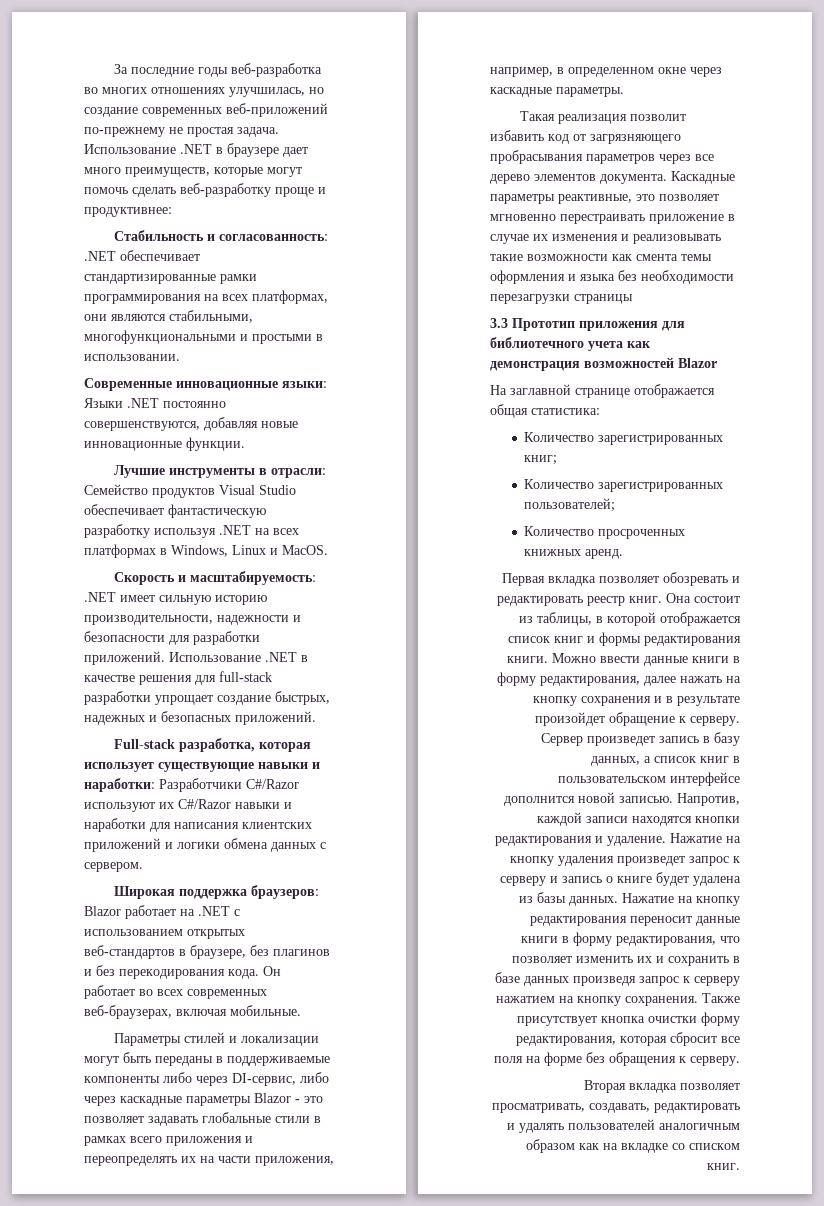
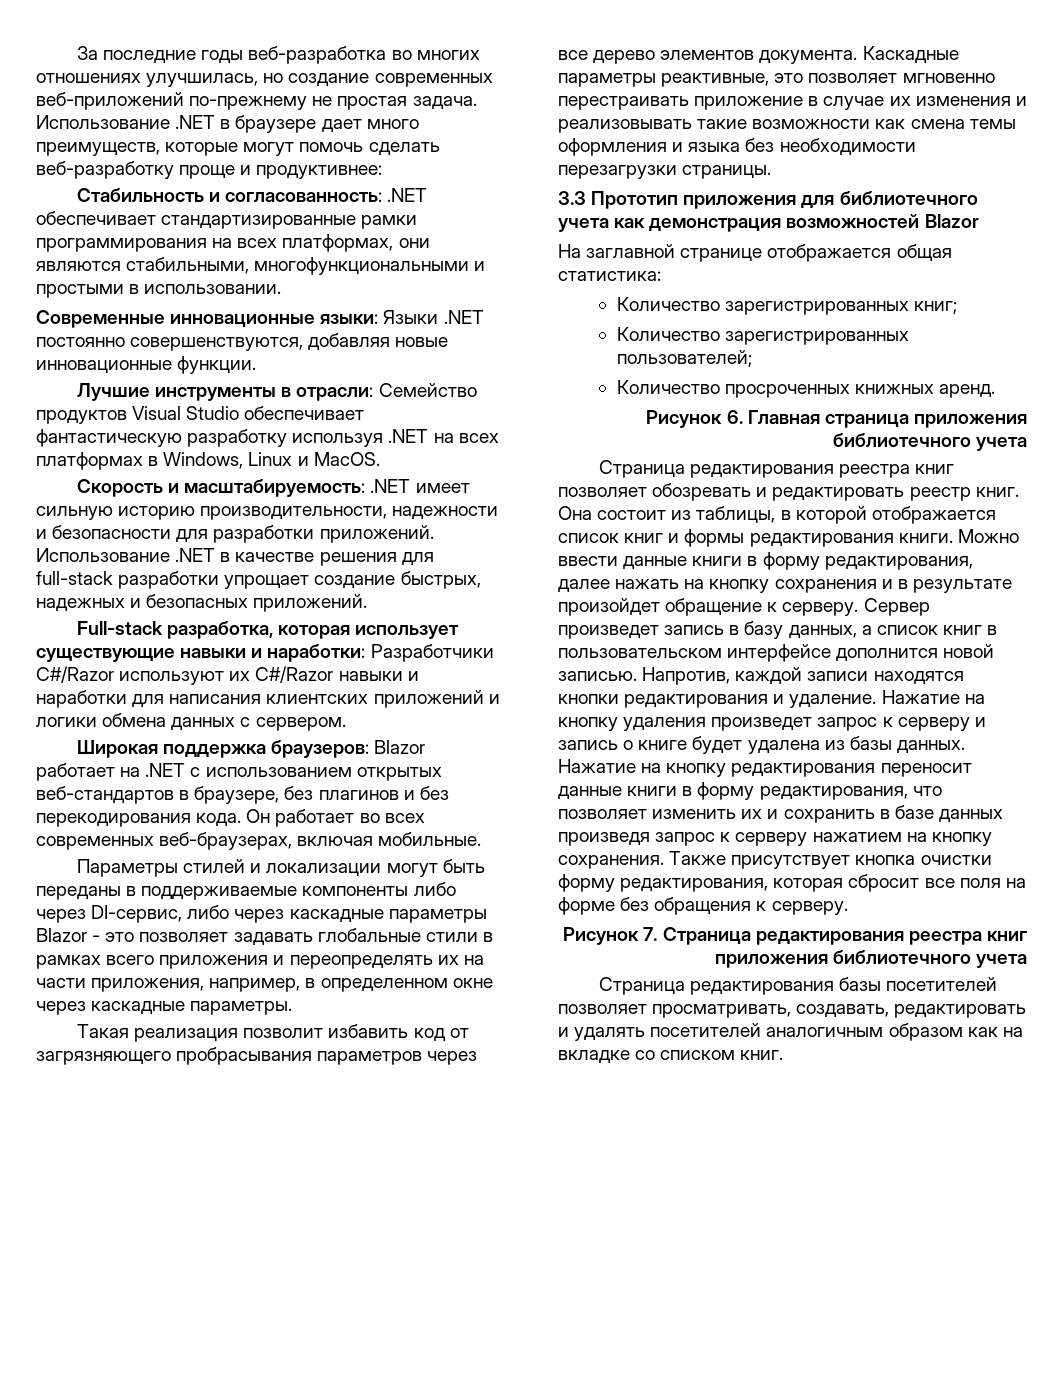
[636,254,678,261] смента -> [910,119,965,129] смена
[574,294,633,304] страницы -> [682,165,772,179] страницы.
[502,573,596,586] Первая вкладка -> [646,410,1027,428] [832,433,1027,451] [599,460,955,478] Рисунок 6. Главная страница приложения библиотечного учета // Страница редактирования реестра книг
[584,1080,677,1093] Вторая вкладка -> [563,927,1027,945] [714,950,1027,968] [599,977,998,995] Рисунок 7. Страница редактирования реестра книг приложения библиотечного учета // Страница редактирования базы посетителей
[568,1119,655,1130] пользователей -> [650,1023,762,1037] посетителей

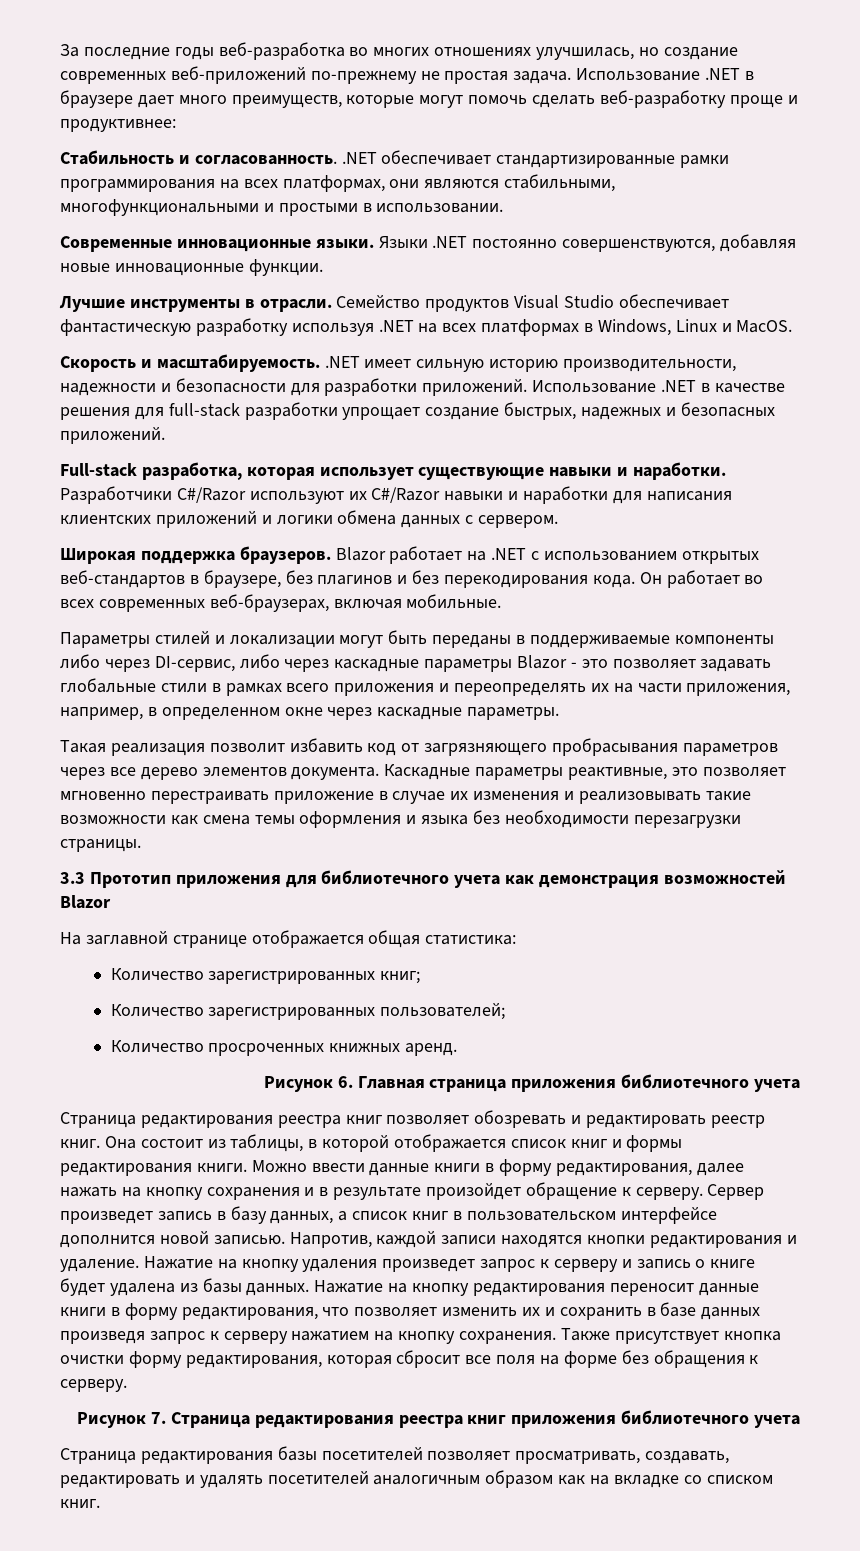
[225,192,383,202] согласованность: -> [194,155,337,165] согласованность.
[320,314,379,324] языки: -> [315,239,374,248] языки.
[296,387,374,401] отрасли: -> [259,299,332,312] отрасли.
[184,479,366,497] масштабируемость: -> [156,354,320,372] масштабируемость.
[267,644,366,662] наработки: -> [633,462,727,480] наработки.
[271,740,370,758] браузеров: -> [239,546,331,564] браузеров.

